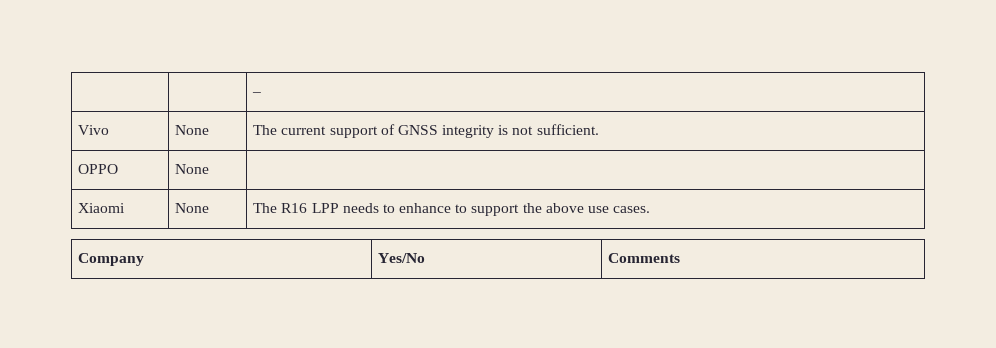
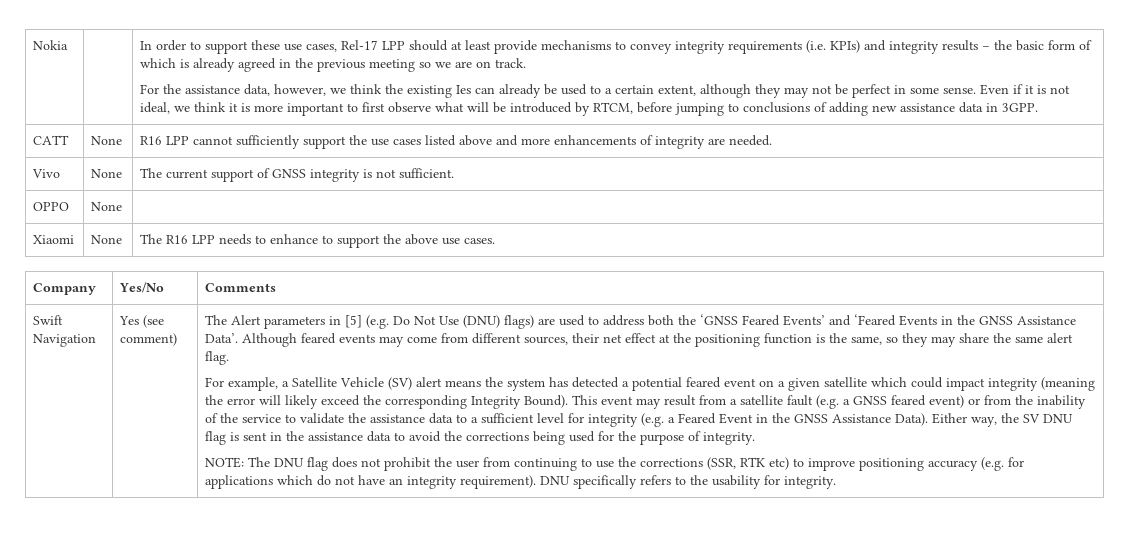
[252,92,262,96] | | – -> [33,40,69,50] [140,40,1093,54] [140,58,527,72] [140,84,1071,98] [140,102,1039,116] [33,135,70,145] [91,136,123,145] [140,135,773,149] Nokia | | In order to support these use cases, Rel-17 LPP should at least provide mechanisms to convey integrity requirements (i.e. KPIs) and integrity results – the basic form of which is already agreed in the previous meeting so we are on track. // For the assistance data, however, we think the existing Ies can already be used to a certain extent, although they may not be perfect in some sense. Even if it is not ideal, we think it is more important to first observe what will be introduced by RTCM, before jumping to conclusions of adding new assistance data in 3GPP. // CATT | None | R16 LPP cannot sufficiently support the use cases listed above and more enhancements of integrity are needed.
(681, 258) none -> [33,315,64,325] [33,334,97,347] [119,315,165,328] [120,333,178,346] [205,314,1077,329] [205,333,1074,347] [205,351,230,365] [205,377,1096,391] [205,395,1087,409] [205,413,1074,427] [205,431,756,445] [205,457,1025,471] [205,475,837,489] // Swift Navigation | Yes (see comment) | The Alert parameters in [5] (e.g. Do Not Use (DNU) flags) are used to address both the ‘GNSS Feared Events’ and ‘Feared Events in the GNSS Assistance Data’. Although feared events may come from different sources, their net effect at the positioning function is the same, so they may share the same alert flag. // For example, a Satellite Vehicle (SV) alert means the system has detected a potential feared event on a given satellite which could impact integrity (meaning the error will likely exceed the corresponding Integrity Bound). This event may result from a satellite fault (e.g. a GNSS feared event) or from the inability of the service to validate the assistance data to a sufficient level for integrity (e.g. a Feared Event in the GNSS Assistance Data). Either way, the SV DNU flag is sent in the assistance data to avoid the corrections being used for the purpose of integrity. // NOTE: The DNU flag does not prohibit the user from continuing to use the corrections (SSR, RTK etc) to improve positioning accuracy (e.g. for applications which do not have an integrity requirement). DNU specifically refers to the usability for integrity.

